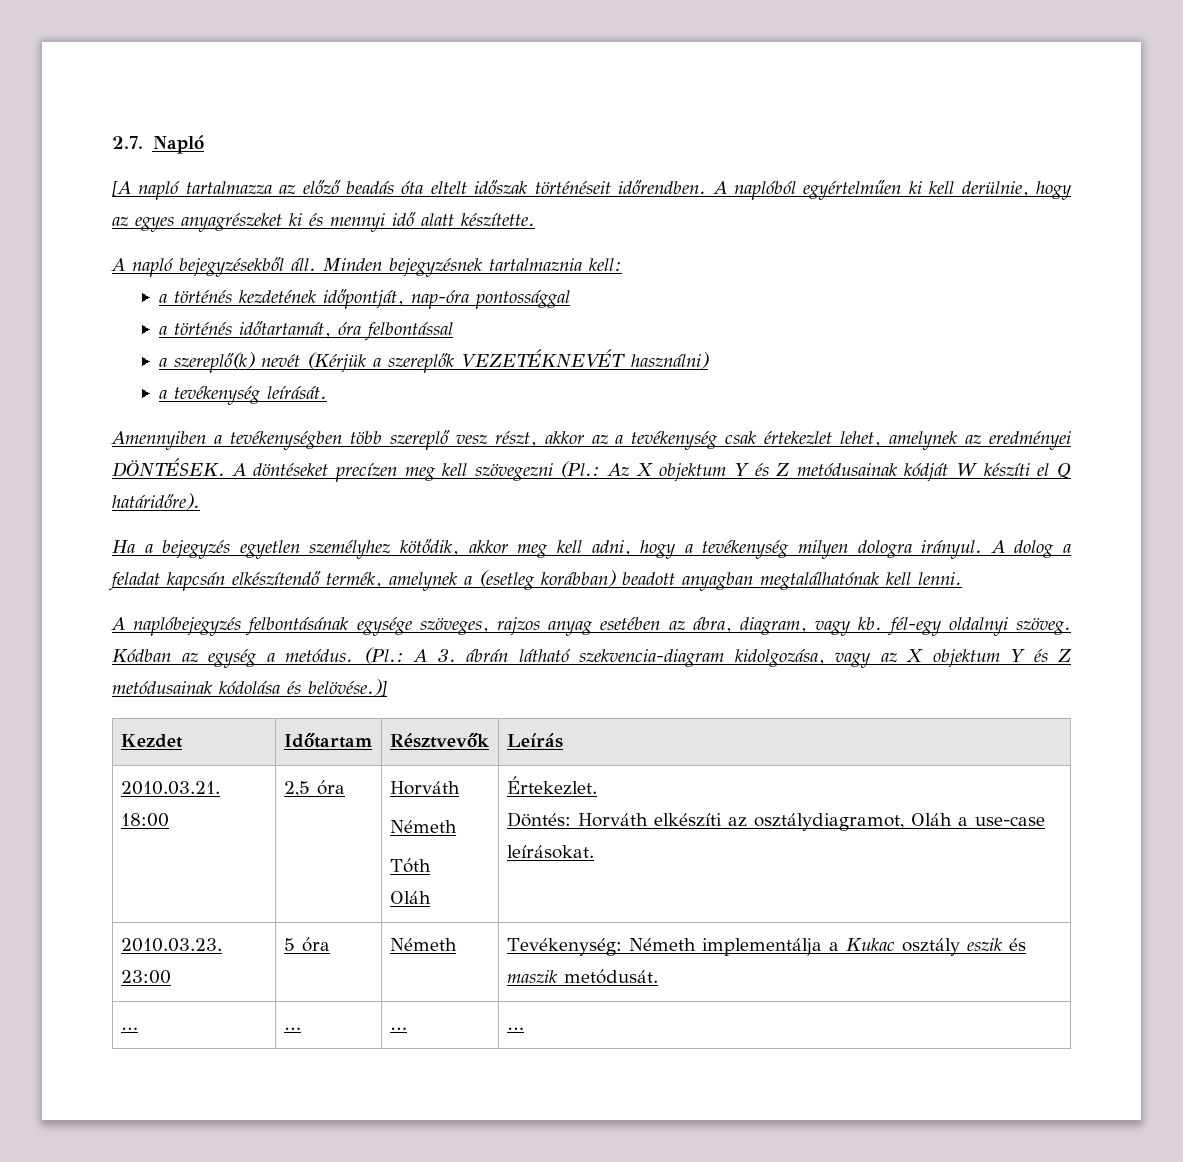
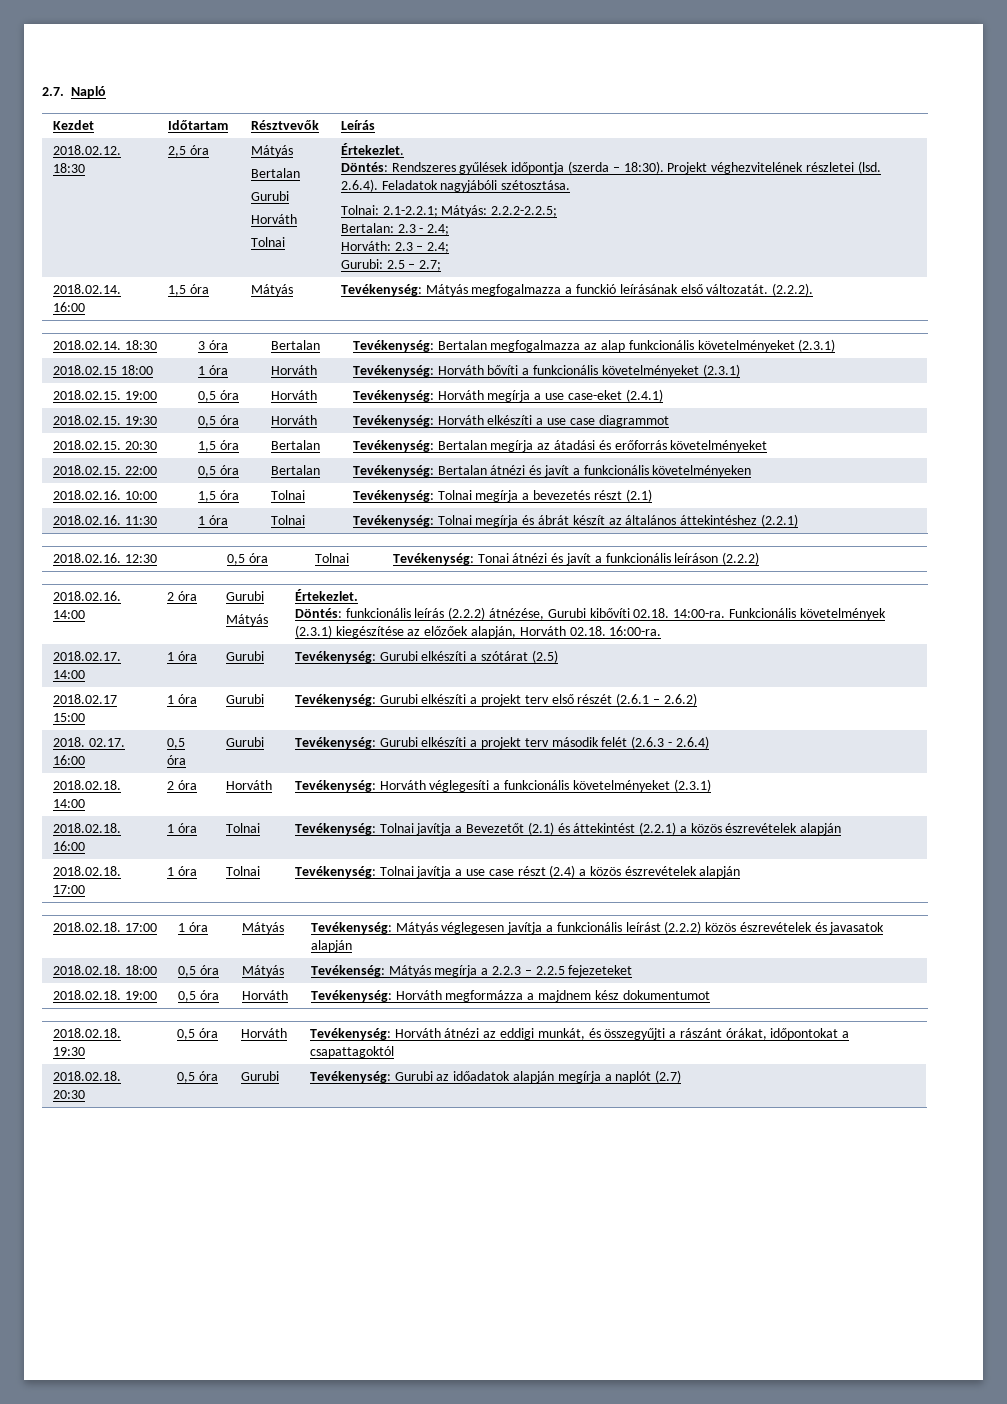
[112,180,1072,200] [112,212,535,232] [111,257,622,277] [158,289,570,309] [158,321,453,341] [158,349,709,373] [158,386,327,405] [111,430,1071,450] [112,458,1072,482] [112,493,200,510] [112,539,1071,559] [109,570,962,591] [111,617,1072,636] [112,647,1072,668] [112,679,387,696] // [A napló tartalmazza az előző beadás óta eltelt időszak történéseit időrendben. A naplóból egyértelműen ki kell derülnie, hogy az egyes anyagrészeket ki és mennyi idő alatt készítette. // A napló bejegyzésekből áll. Minden bejegyzésnek tartalmaznia kell: // a történés kezdetének időpontját, nap-óra pontossággal // a történés időtartamát, óra felbontással // a szereplő(k) nevét (Kérjük a szereplők VEZETÉKNEVÉT használni) // a tevékenység leírását. // Amennyiben a tevékenységben több szereplő vesz részt, akkor az a tevékenység csak értekezlet lehet, amelynek az eredményei DÖNTÉSEK. A döntéseket precízen meg kell szövegezni (Pl.: Az X objektum Y és Z metódusainak kódját W készíti el Q határidőre). // Ha a bejegyzés egyetlen személyhez kötődik, akkor meg kell adni, hogy a tevékenység milyen dologra irányul. A dolog a feladat kapcsán elkészítendő termék, amelynek a (esetleg korábban) beadott anyagban megtalálhatónak kell lenni. // A naplóbejegyzés felbontásának egysége szöveges, rajzos anyag esetében az ábra, diagram, vagy kb. fél-egy oldalnyi szöveg. Kódban az egység a metódus. (Pl.: A 3. ábrán látható szekvencia-diagram kidolgozása, vagy az X objektum Y és Z metódusainak kódolása és belövése.)] -> (106, 92) none
[120,781,220,795] [120,813,169,827] 2010.03.21. 18:00 -> [52,145,121,155] [52,163,85,173] 2018.02.12. 18:30
[389,781,460,795] [389,820,457,833] [389,858,431,873] [389,891,431,904] [506,776,597,795] [506,812,1045,831] [506,845,594,859] [120,938,222,952] [120,970,171,984] [283,937,330,952] [389,938,457,951] [506,938,1026,956] [506,969,658,984] [120,1027,138,1030] [283,1027,301,1030] [389,1027,407,1030] [506,1027,524,1030] Horváth // Németh // Tóth // Oláh | Értekezlet. // Döntés: Horváth elkészíti az osztálydiagramot, Oláh a use-case leírásokat. // 2010.03.23. 23:00 | 5 óra | Németh | Tevékenység: Németh implementálja a Kukac osztály eszik és maszik metódusát. // … | … | … | … -> [250,145,293,157] [250,168,300,178] [250,191,289,201] [250,214,297,224] [250,237,285,247] [340,143,404,155] [340,161,881,174] [340,179,571,192] [340,205,558,217] [340,223,450,235] [340,241,450,253] [340,259,442,271] [52,284,121,294] [52,302,85,312] [167,284,209,296] [250,284,293,296] [340,283,814,296] [52,340,157,350] [197,340,228,350] [270,340,320,350] [352,339,836,352] [52,365,153,375] [197,365,228,375] [270,365,317,375] [352,364,740,377] [52,390,157,400] [197,390,239,402] [270,390,317,400] [352,389,663,402] [52,415,157,425] [197,415,239,427] [270,415,317,425] [352,415,669,427] [52,440,157,450] [197,440,239,452] [270,440,320,450] [352,440,768,452] [52,465,157,475] [197,465,239,477] [270,465,320,475] [352,465,752,477] [52,490,157,500] [197,490,239,502] [270,490,305,500] [352,489,652,502] [52,515,157,525] [197,515,228,525] [270,515,305,525] [352,514,798,527] [52,553,157,563] [226,553,268,565] [314,553,349,563] [392,552,760,565] [52,591,121,601] [52,610,85,619] [166,591,197,601] [225,591,264,601] [225,614,268,626] [294,589,358,601] [294,607,886,620] [294,625,662,638] [52,651,121,661] [52,670,85,679] [166,651,197,661] [225,651,264,661] [294,650,558,663] [52,694,117,704] [52,713,85,722] [166,694,197,704] [225,694,264,704] [294,693,697,706] [52,737,125,747] [52,755,85,765] [166,738,185,749] [166,755,186,765] [225,737,264,747] [294,736,709,749] [52,780,121,790] [52,799,85,808] [166,780,197,790] [225,780,272,790] [294,779,711,792] [52,823,121,833] [52,841,85,851] [166,823,197,833] [225,823,260,833] [294,822,842,835] [52,866,121,876] [52,885,85,894] [166,866,197,876] [225,866,260,876] [294,865,741,878] [52,922,157,932] [177,922,208,932] [241,922,284,934] [310,921,885,934] [310,940,352,952] [52,965,157,975] [177,965,219,977] [241,965,284,977] [310,965,633,977] [52,990,157,1000] [177,990,219,1002] [241,990,288,1000] [310,990,710,1002] [52,1028,121,1038] [52,1047,85,1056] [176,1028,218,1040] [240,1028,287,1038] [309,1028,850,1040] [309,1046,394,1058] [52,1071,121,1081] [52,1090,85,1099] [176,1071,218,1083] [240,1071,279,1081] [309,1070,682,1083] Mátyás // Bertalan // Gurubi // Horváth // Tolnai | Értekezlet. // Döntés: Rendszeres gyűlések időpontja (szerda – 18:30). Projekt véghezvitelének részletei (lsd. 2.6.4). Feladatok nagyjábóli szétosztása. // Tolnai: 2.1-2.2.1; Mátyás: 2.2.2-2.2.5; // Bertalan: 2.3 - 2.4; // Horváth: 2.3 – 2.4; // Gurubi: 2.5 – 2.7; // 2018.02.14. 16:00 | 1,5 óra | Mátyás | Tevékenység: Mátyás megfogalmazza a funckió leírásának első változatát. (2.2.2). // 2018.02.14. 18:30 | 3 óra | Bertalan | Tevékenység: Bertalan megfogalmazza az alap funkcionális követelményeket (2.3.1) // 2018.02.15 18:00 | 1 óra | Horváth | Tevékenység: Horváth bővíti a funkcionális követelményeket (2.3.1) // 2018.02.15. 19:00 | 0,5 óra | Horváth | Tevékenység: Horváth megírja a use case-eket (2.4.1) // 2018.02.15. 19:30 | 0,5 óra | Horváth | Tevékenység: Horváth elkészíti a use case diagrammot // 2018.02.15. 20:30 | 1,5 óra | Bertalan | Tevékenység: Bertalan megírja az átadási és erőforrás követelményeket // 2018.02.15. 22:00 | 0,5 óra | Bertalan | Tevékenység: Bertalan átnézi és javít a funkcionális követelményeken // 2018.02.16. 10:00 | 1,5 óra | Tolnai | Tevékenység: Tolnai megírja a bevezetés részt (2.1) // 2018.02.16. 11:30 | 1 óra | Tolnai | Tevékenység: Tolnai megírja és ábrát készít az általános áttekintéshez (2.2.1) // 2018.02.16. 12:30 | 0,5 óra | Tolnai | Tevékenység: Tonai átnézi és javít a funkcionális leíráson (2.2.2) // 2018.02.16. 14:00 | 2 óra | Gurubi // Mátyás | Értekezlet. // Döntés: funkcionális leírás (2.2.2) átnézése, Gurubi kibővíti 02.18. 14:00-ra. Funkcionális követelmények (2.3.1) kiegészítése az előzőek alapján, Horváth 02.18. 16:00-ra. // 2018.02.17. 14:00 | 1 óra | Gurubi | Tevékenység: Gurubi elkészíti a szótárat (2.5) // 2018.02.17 15:00 | 1 óra | Gurubi | Tevékenység: Gurubi elkészíti a projekt terv első részét (2.6.1 – 2.6.2) // 2018. 02.17. 16:00 | 0,5 óra | Gurubi | Tevékenység: Gurubi elkészíti a projekt terv második felét (2.6.3 - 2.6.4) // 2018.02.18. 14:00 | 2 óra | Horváth | Tevékenység: Horváth véglegesíti a funkcionális követelményeket (2.3.1) // 2018.02.18. 16:00 | 1 óra | Tolnai | Tevékenység: Tolnai javítja a Bevezetőt (2.1) és áttekintést (2.2.1) a közös észrevételek alapján // 2018.02.18. 17:00 | 1 óra | Tolnai | Tevékenység: Tolnai javítja a use case részt (2.4) a közös észrevételek alapján // 2018.02.18. 17:00 | 1 óra | Mátyás | Tevékenység: Mátyás véglegesen javítja a funkcionális leírást (2.2.2) közös észrevételek és javasatok alapján // 2018.02.18. 18:00 | 0,5 óra | Mátyás | Tevékenség: Mátyás megírja a 2.2.3 – 2.2.5 fejezeteket // 2018.02.18. 19:00 | 0,5 óra | Horváth | Tevékenység: Horváth megformázza a majdnem kész dokumentumot // 2018.02.18. 19:30 | 0,5 óra | Horváth | Tevékenység: Horváth átnézi az eddigi munkát, és összegyűjti a rászánt órákat, időpontokat a csapattagoktól // 2018.02.18. 20:30 | 0,5 óra | Gurubi | Tevékenység: Gurubi az időadatok alapján megírja a naplót (2.7)

